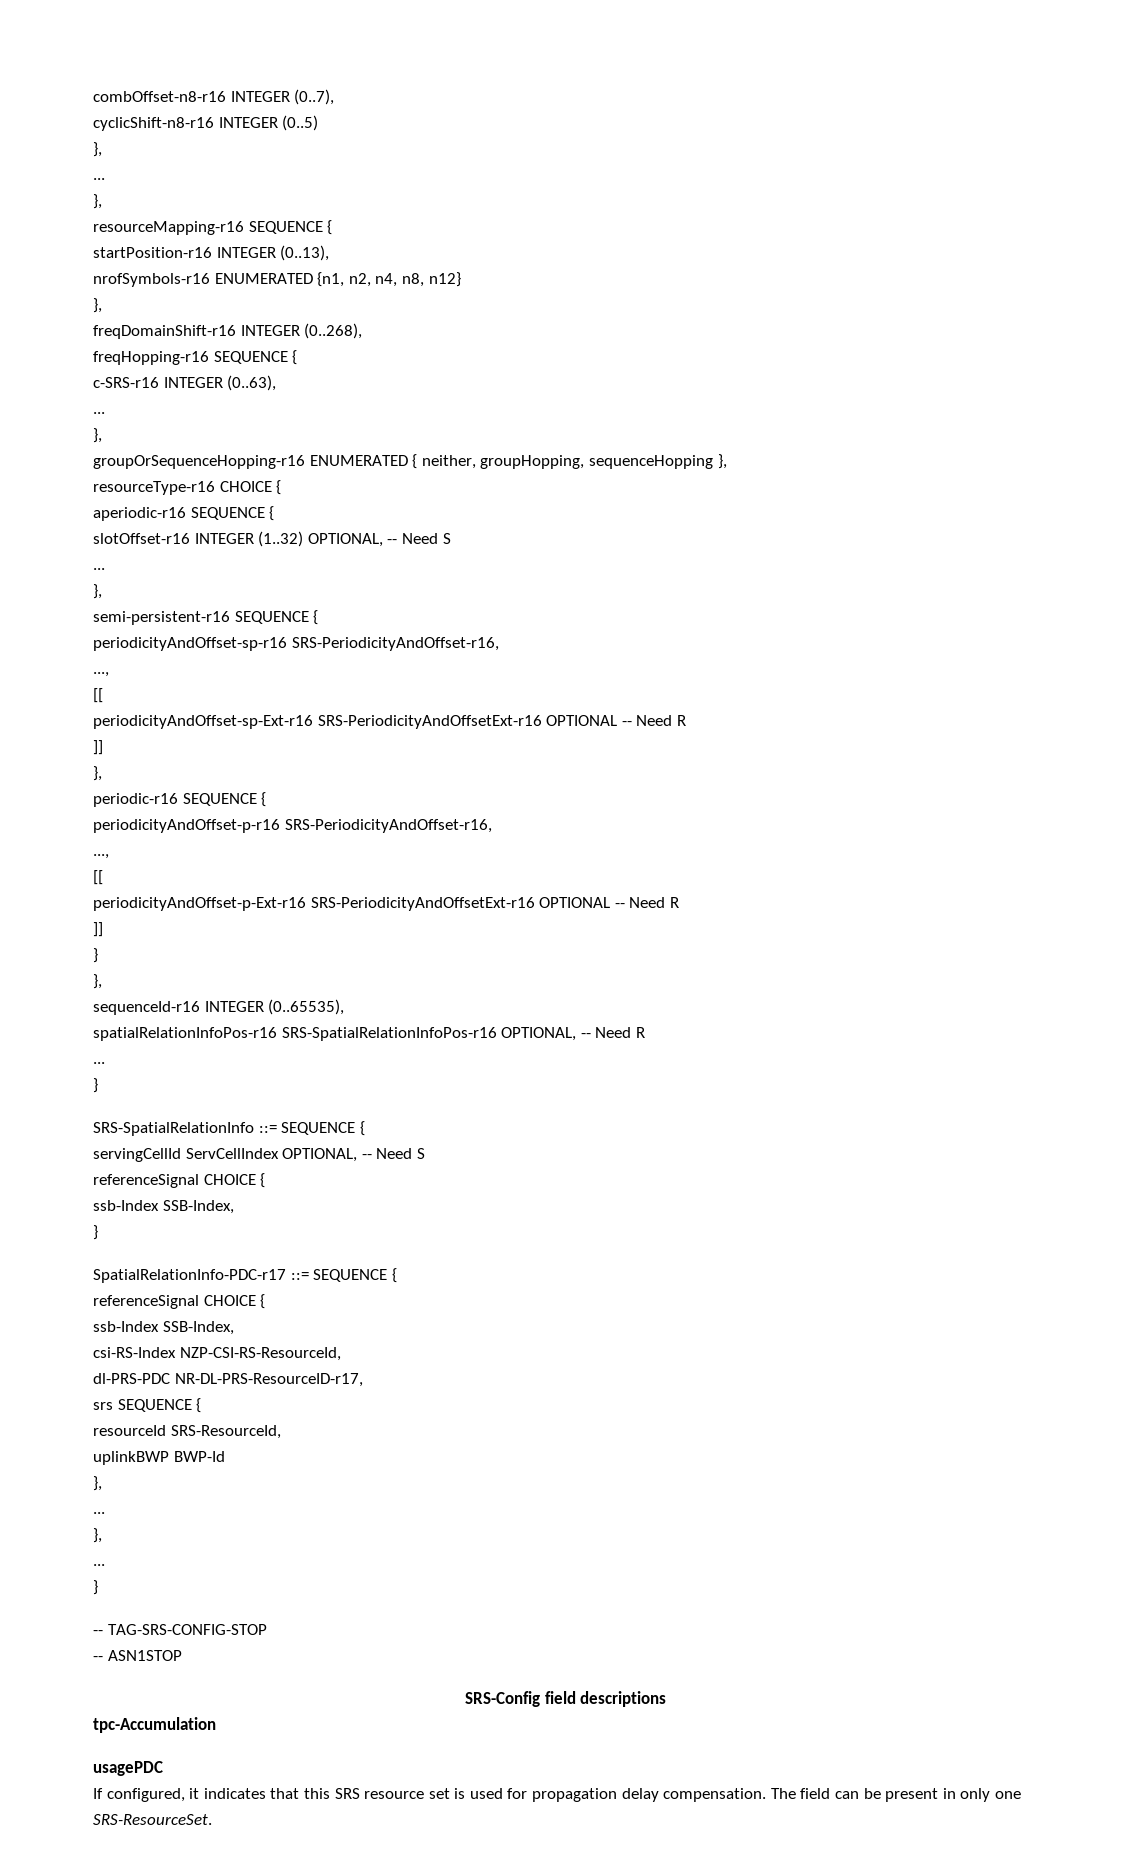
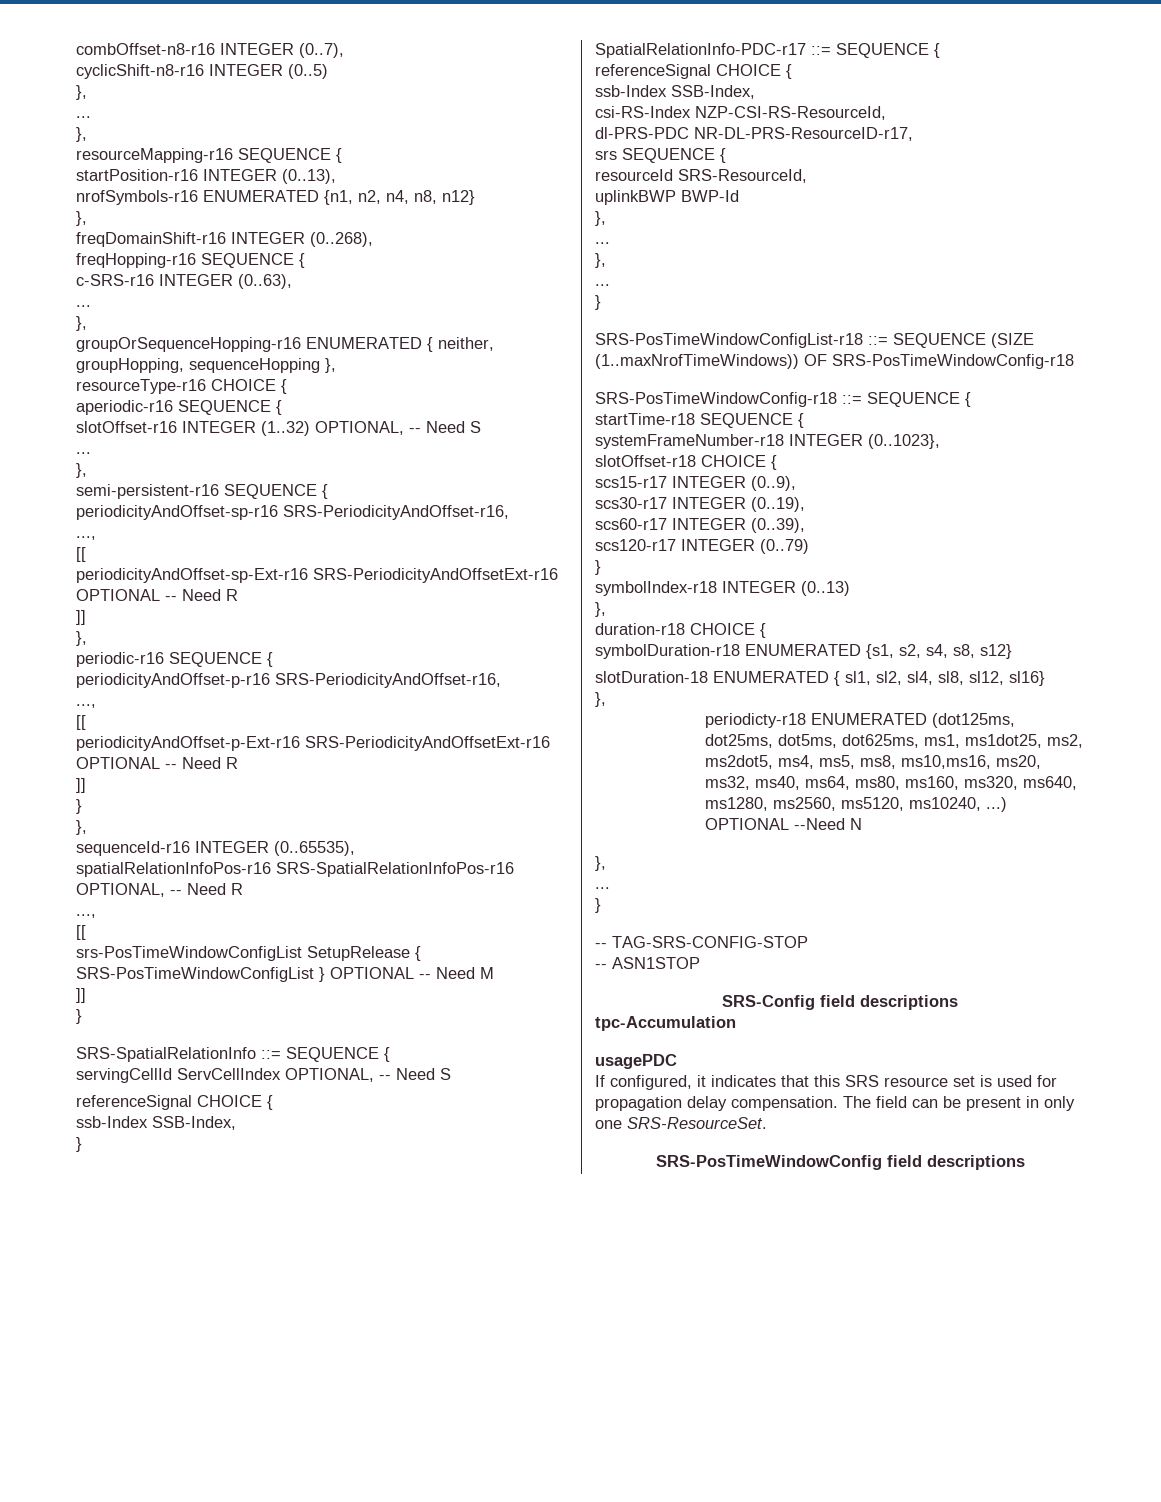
[93,1062,105,1064] ... -> [76,914,96,918] [76,925,86,940] [76,946,421,961] [76,967,494,982] [76,988,86,1003] ..., // [[ // srs-PosTimeWindowConfigList SetupRelease { SRS-PosTimeWindowConfigList } OPTIONAL -- Need M // ]]
(98, 1587) none -> [595,333,1034,348] [595,354,1074,369] [595,392,971,407] [595,413,804,428] [595,434,940,449] [595,455,777,470] [595,476,796,491] [595,497,805,512] [595,518,805,533] [595,539,809,554] [595,560,601,575] [595,581,850,596] [595,602,606,617] [595,623,766,638] [595,644,1012,659] [595,671,1045,686] [595,692,606,707] [704,713,1015,728] [704,734,1083,748] [704,755,1041,769] [704,776,1077,790] [704,797,1007,812] [704,818,862,830] [595,856,606,871] [595,887,610,889] [595,898,601,913] // SRS-PosTimeWindowConfigList-r18 ::= SEQUENCE (SIZE (1..maxNrofTimeWindows)) OF SRS-PosTimeWindowConfig-r18 // SRS-PosTimeWindowConfig-r18 ::= SEQUENCE { // startTime-r18 SEQUENCE { // systemFrameNumber-r18 INTEGER (0..1023}, // slotOffset-r18 CHOICE { // scs15-r17 INTEGER (0..9), // scs30-r17 INTEGER (0..19), // scs60-r17 INTEGER (0..39), // scs120-r17 INTEGER (0..79) // } // symbolIndex-r18 INTEGER (0..13) // }, // duration-r18 CHOICE { // symbolDuration-r18 ENUMERATED {s1, s2, s4, s8, s12} // slotDuration-18 ENUMERATED { sl1, sl2, sl4, sl8, sl12, sl16} // }, // periodicty-r18 ENUMERATED (dot125ms, dot25ms, dot5ms, dot625ms, ms1, ms1dot25, ms2, ms2dot5, ms4, ms5, ms8, ms10,ms16, ms20, ms32, ms40, ms64, ms80, ms160, ms320, ms640, ms1280, ms2560, ms5120, ms10240, ...) OPTIONAL --Need N // }, // ... // }
(212, 1819) none -> [655,1155,1025,1170] // SRS-PosTimeWindowConfig field descriptions

